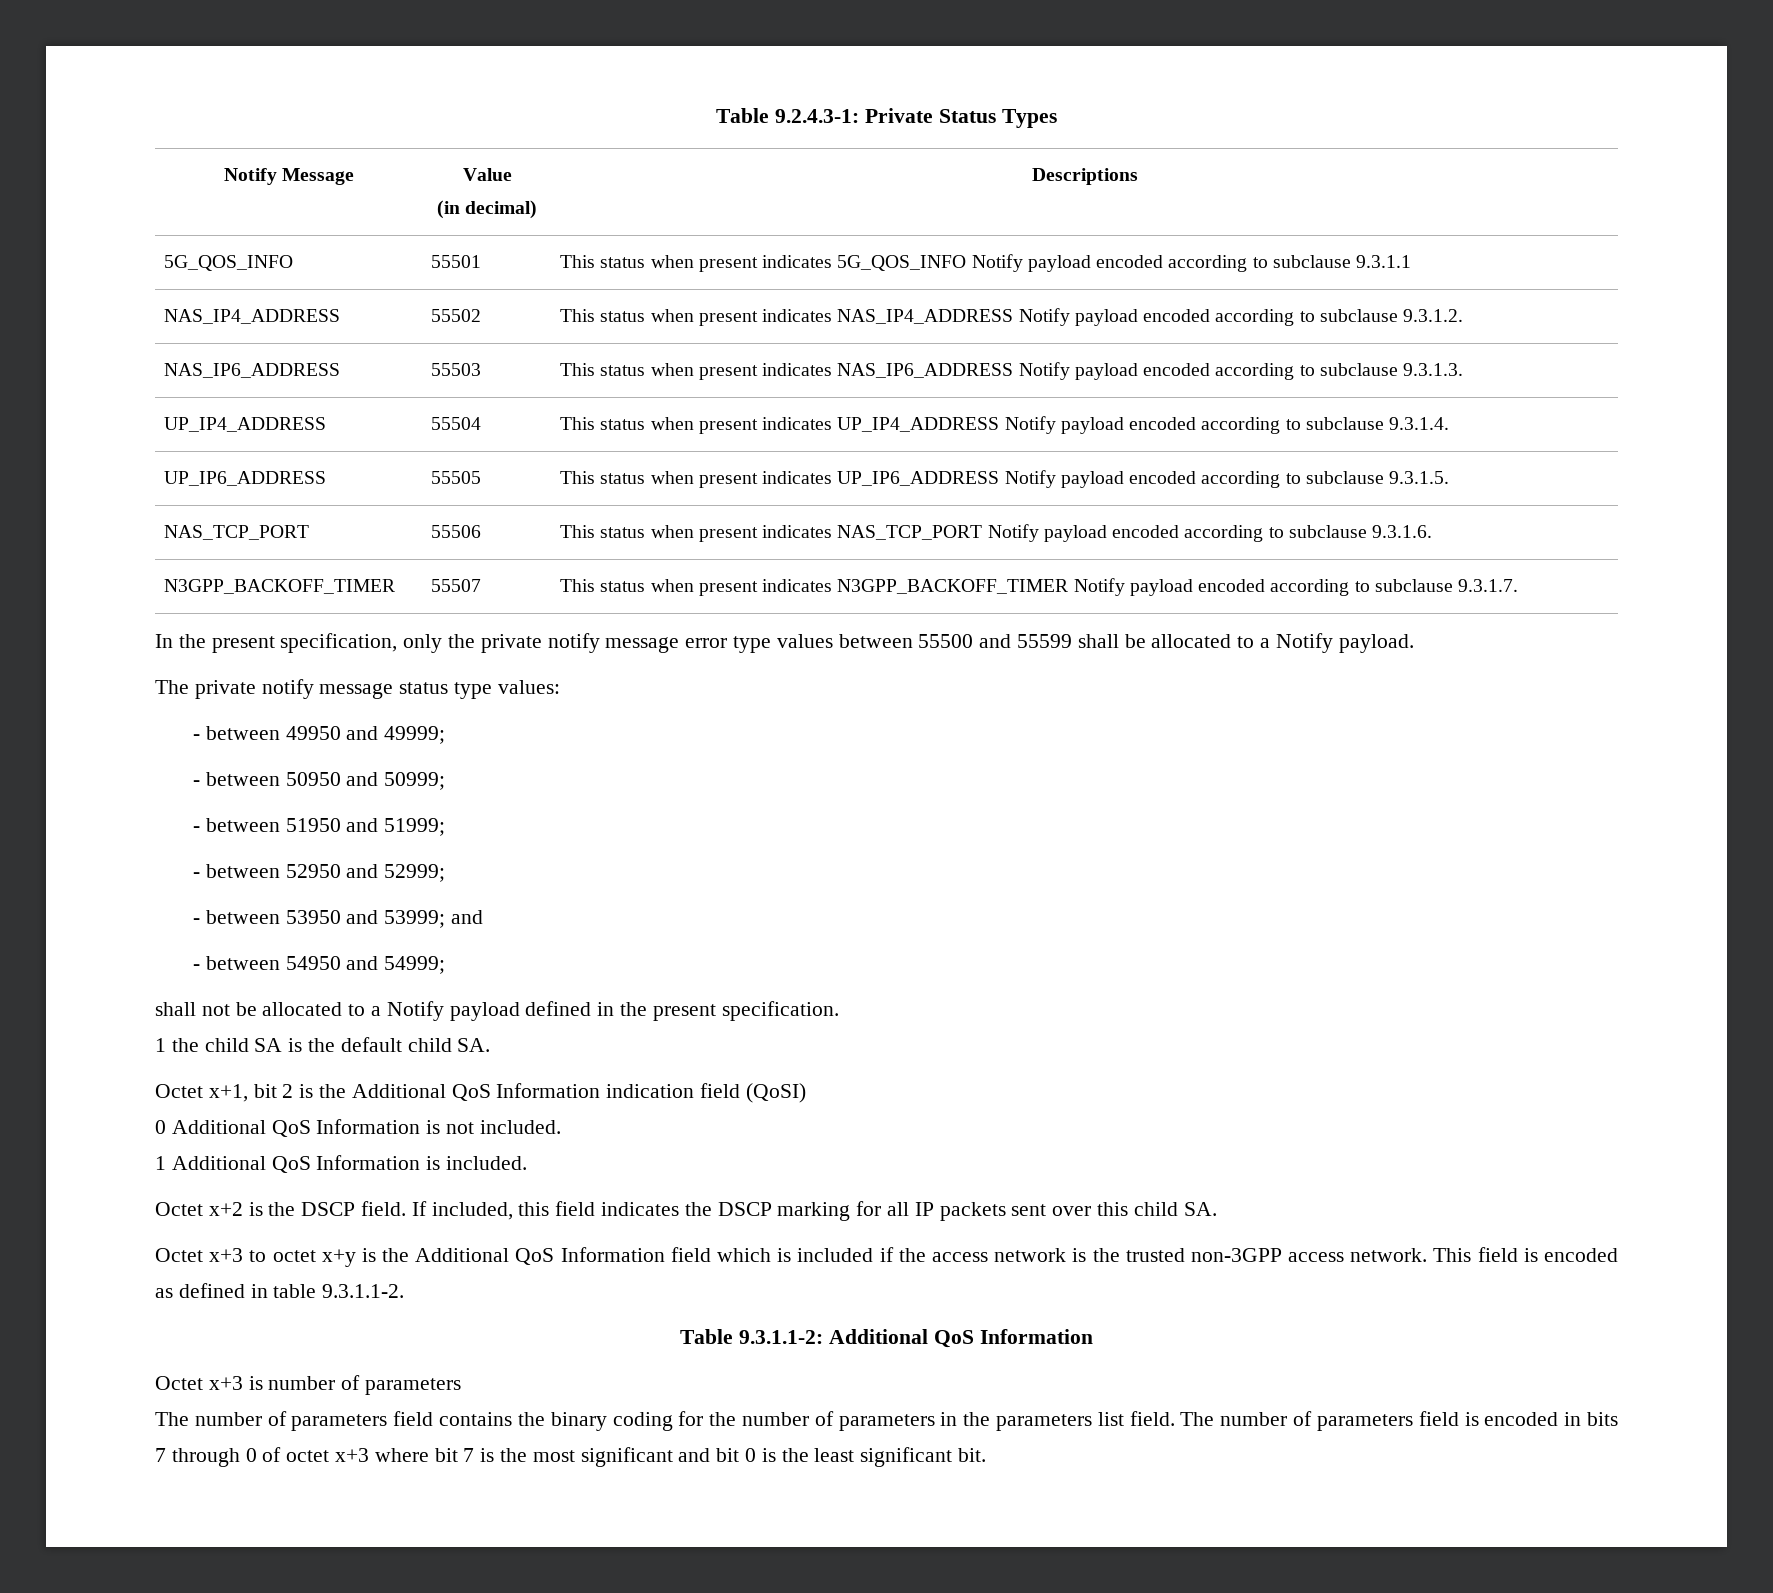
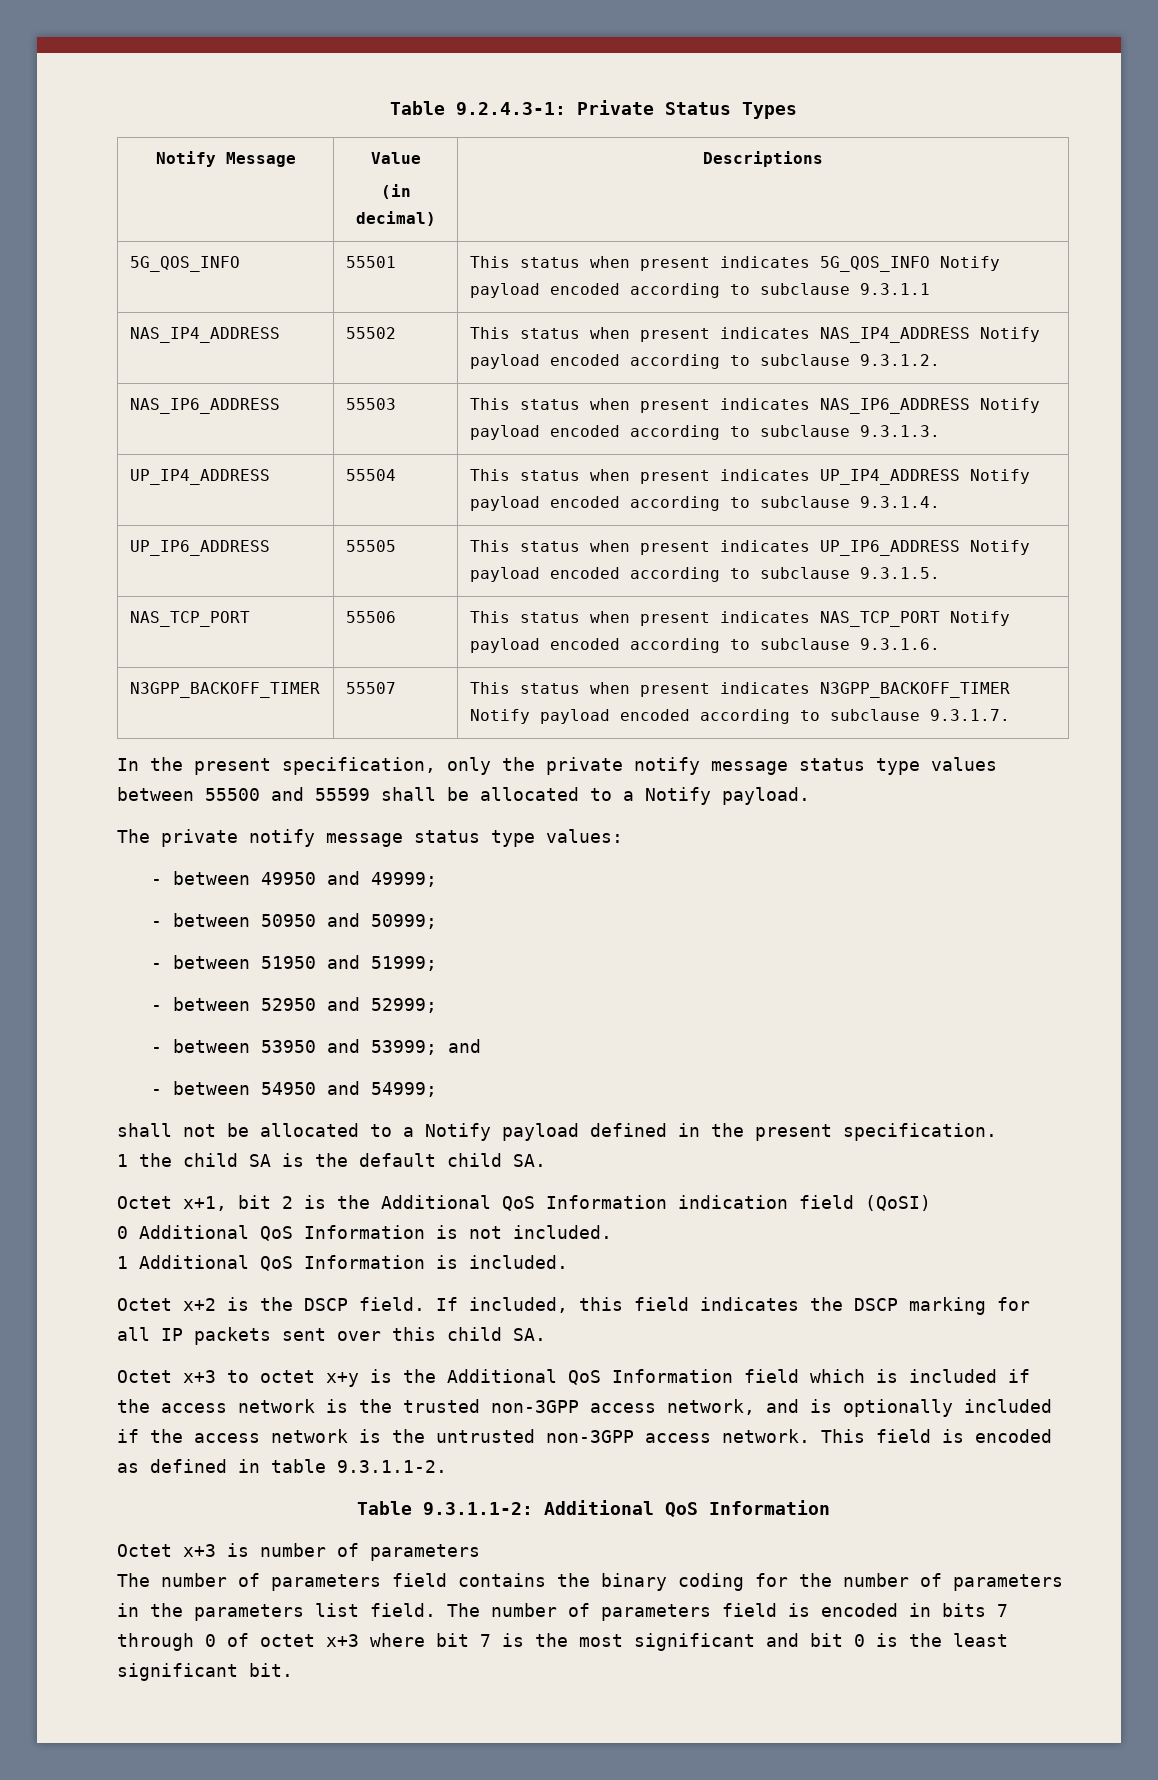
[685,638,728,648] error -> [799,758,865,771] status
(1345, 1257) none -> [667,1399,1052,1417] [117,1429,711,1443] network, and is optionally included if the access network is the untrusted non-3GPP access

